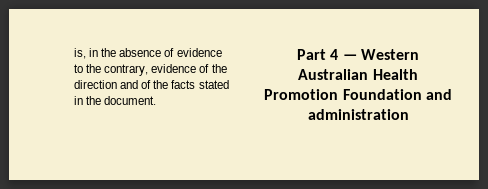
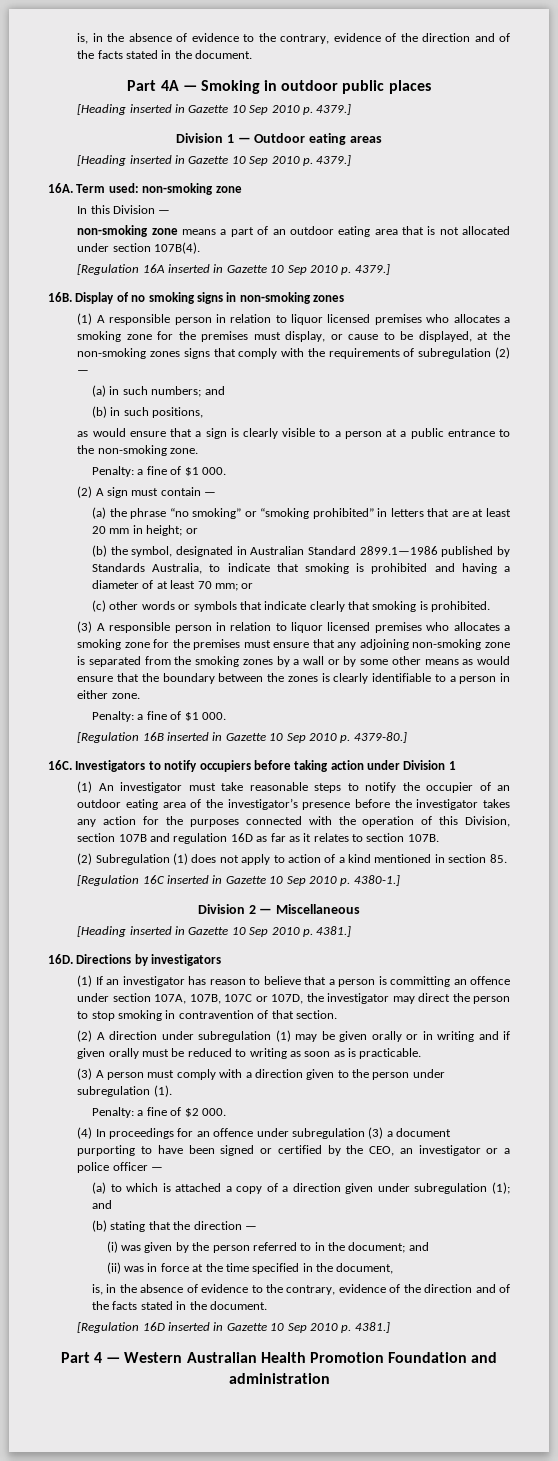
(157, 100) none -> [127,80,431,94] [77,104,352,115] [176,133,382,145] [77,155,352,166] [48,183,242,195] [77,205,171,214] [77,225,510,237] [77,242,201,254] [77,264,390,275] [48,292,344,304] [77,313,511,325] [77,331,510,342] [77,347,511,359] [77,370,90,374] [92,385,225,397] [92,406,204,418] [77,428,511,439] [77,445,199,456] [92,466,226,477] [77,486,217,498] [92,507,512,519] [92,525,198,536] [92,545,511,557] [92,563,510,574] [92,580,254,591] [92,600,491,612] [77,621,511,633] [77,639,510,650] [77,656,511,667] [77,673,511,684] [77,690,140,699] [92,711,226,722] [77,732,407,743] [48,760,456,772] [77,781,510,793] [77,798,510,810] [77,816,510,827] [77,833,439,844] [77,853,507,865] [77,875,400,886] [197,904,361,914] [77,926,352,937] [48,954,222,966] [77,975,511,987] [77,993,510,1004] [77,1010,337,1021] [77,1030,511,1042] [77,1048,422,1059] [77,1068,445,1080] [77,1085,172,1097] [92,1107,226,1118] [77,1127,452,1139] [77,1145,511,1156] [77,1162,164,1173] [92,1182,510,1194] [92,1200,113,1209] [92,1220,257,1232] [106,1241,429,1253] [106,1262,394,1274] [92,1284,510,1295] [92,1301,267,1310] [77,1322,390,1333] // Part 4A — Smoking in outdoor public places // [Heading inserted in Gazette 10 Sep 2010 p. 4379.] // Division 1 — Outdoor eating areas // [Heading inserted in Gazette 10 Sep 2010 p. 4379.] // 16A. Term used: non-smoking zone // In this Division — // non-smoking zone means a part of an outdoor eating area that is not allocated under section 107B(4). // [Regulation 16A inserted in Gazette 10 Sep 2010 p. 4379.] // 16B. Display of no smoking signs in non-smoking zones // (1) A responsible person in relation to liquor licensed premises who allocates a smoking zone for the premises must display, or cause to be displayed, at the non-smoking zones signs that comply with the requirements of subregulation (2) — // (a) in such numbers; and // (b) in such positions, // as would ensure that a sign is clearly visible to a person at a public entrance to the non-smoking zone. // Penalty: a fine of $1 000. // (2) A sign must contain — // (a) the phrase “no smoking” or “smoking prohibited” in letters that are at least 20 mm in height; or // (b) the symbol, designated in Australian Standard 2899.1—1986 published by Standards Australia, to indicate that smoking is prohibited and having a diameter of at least 70 mm; or // (c) other words or symbols that indicate clearly that smoking is prohibited. // (3) A responsible person in relation to liquor licensed premises who allocates a smoking zone for the premises must ensure that any adjoining non-smoking zone is separated from the smoking zones by a wall or by some other means as would ensure that the boundary between the zones is clearly identifiable to a person in either zone. // Penalty: a fine of $1 000. // [Regulation 16B inserted in Gazette 10 Sep 2010 p. 4379-80.] // 16C. Investigators to notify occupiers before taking action under Division 1 // (1) An investigator must take reasonable steps to notify the occupier of an outdoor eating area of the investigator’s presence before the investigator takes any action for the purposes connected with the operation of this Division, section 107B and regulation 16D as far as it relates to section 107B. // (2) Subregulation (1) does not apply to action of a kind mentioned in section 85. // [Regulation 16C inserted in Gazette 10 Sep 2010 p. 4380-1.] // Division 2 — Miscellaneous // [Heading inserted in Gazette 10 Sep 2010 p. 4381.] // 16D. Directions by investigators // (1) If an investigator has reason to believe that a person is committing an offence under section 107A, 107B, 107C or 107D, the investigator may direct the person to stop smoking in contravention of that section. // (2) A direction under subregulation (1) may be given orally or in writing and if given orally must be reduced to writing as soon as is practicable. // (3) A person must comply with a direction given to the person under subregulation (1). // Penalty: a fine of $2 000. // (4) In proceedings for an offence under subregulation (3) a document purporting to have been signed or certified by the CEO, an investigator or a police officer — // (a) to which is attached a copy of a direction given under subregulation (1); and // (b) stating that the direction — // (i) was given by the person referred to in the document; and // (ii) was in force at the time specified in the document, // is, in the absence of evidence to the contrary, evidence of the direction and of the facts stated in the document. // [Regulation 16D inserted in Gazette 10 Sep 2010 p. 4381.]

